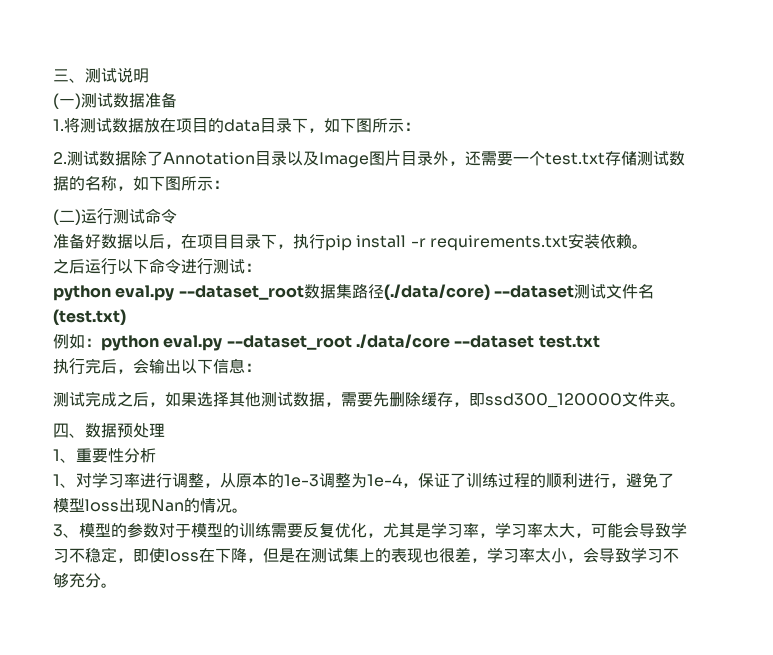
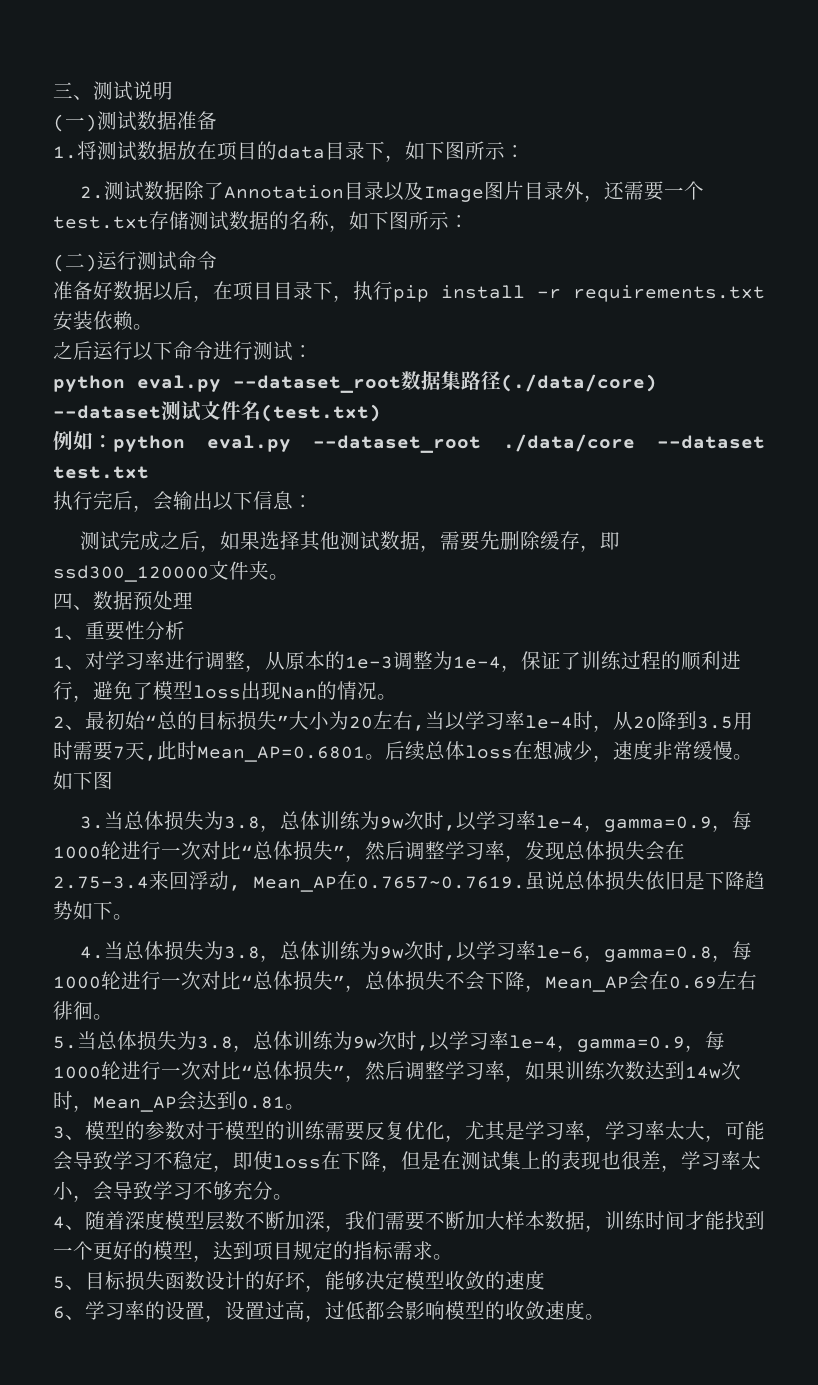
(248, 510) none -> [53,711,753,732] [53,740,753,762] [53,771,113,790] [79,811,752,832] [53,841,685,862] [53,871,765,892] [53,901,133,920] [79,941,752,962] [53,971,757,992] [53,1001,113,1020] [53,1031,725,1052] [53,1061,741,1082] [53,1091,305,1112] // 2、最初始“总的目标损失”大小为20左右,当以学习率le-4时，从20降到3.5用时需要7天,此时Mean_AP=0.6801。后续总体loss在想减少，速度非常缓慢。如下图 // 3.当总体损失为3.8，总体训练为9w次时,以学习率le-4，gamma=0.9，每1000轮进行一次对比“总体损失”，然后调整学习率，发现总体损失会在2.75-3.4来回浮动, Mean_AP在0.7657~0.7619.虽说总体损失依旧是下降趋势如下。 // 4.当总体损失为3.8，总体训练为9w次时,以学习率le-6，gamma=0.8，每1000轮进行一次对比“总体损失”，总体损失不会下降，Mean_AP会在0.69左右徘徊。 // 5.当总体损失为3.8，总体训练为9w次时,以学习率le-4，gamma=0.9，每1000轮进行一次对比“总体损失”，然后调整学习率，如果训练次数达到14w次时，Mean_AP会达到0.81。
(117, 585) none -> [53,1211,765,1232] [53,1241,453,1262] [53,1271,545,1292] [53,1301,605,1322] // 4、随着深度模型层数不断加深，我们需要不断加大样本数据，训练时间才能找到一个更好的模型，达到项目规定的指标需求。 // 5、目标损失函数设计的好坏，能够决定模型收敛的速度 // 6、学习率的设置，设置过高，过低都会影响模型的收敛速度。

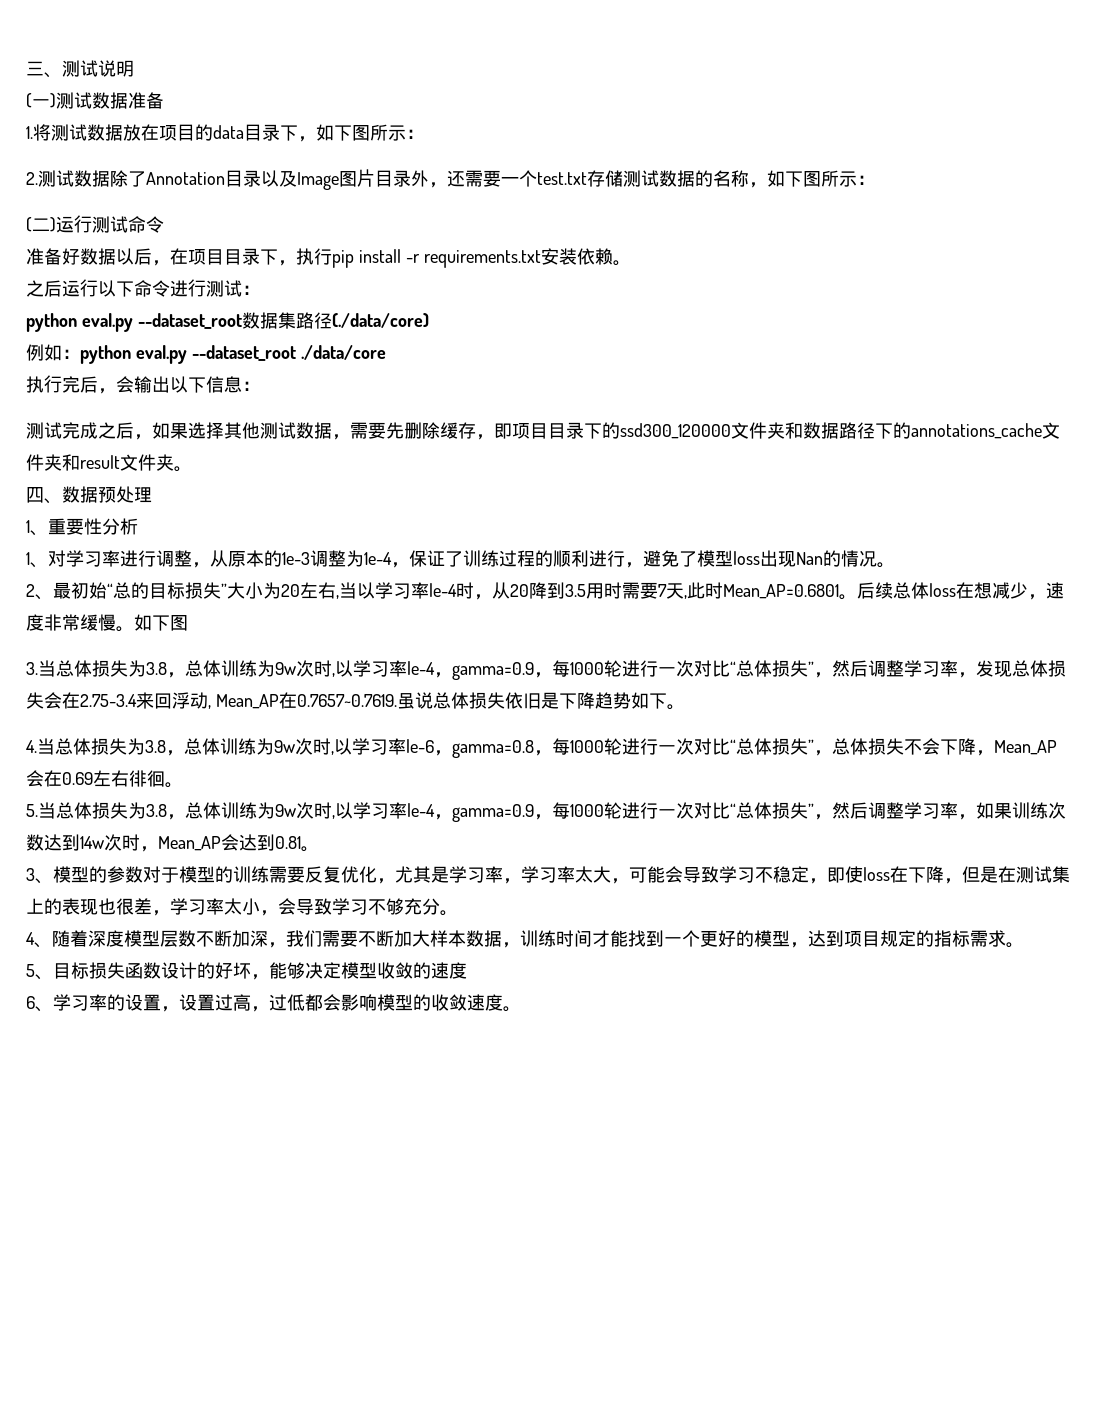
[53,401,381,422] --dataset测试文件名(test.txt) -> (429, 320) none
[657,435,765,449] [53,466,149,479] --dataset test.txt -> (386, 352) none
[53,565,209,582] ssd300_120000 -> [512,422,1060,439] [26,454,120,471] 项目目录下的ssd300_120000文件夹和数据路径下的annotations_cache文件夹和result

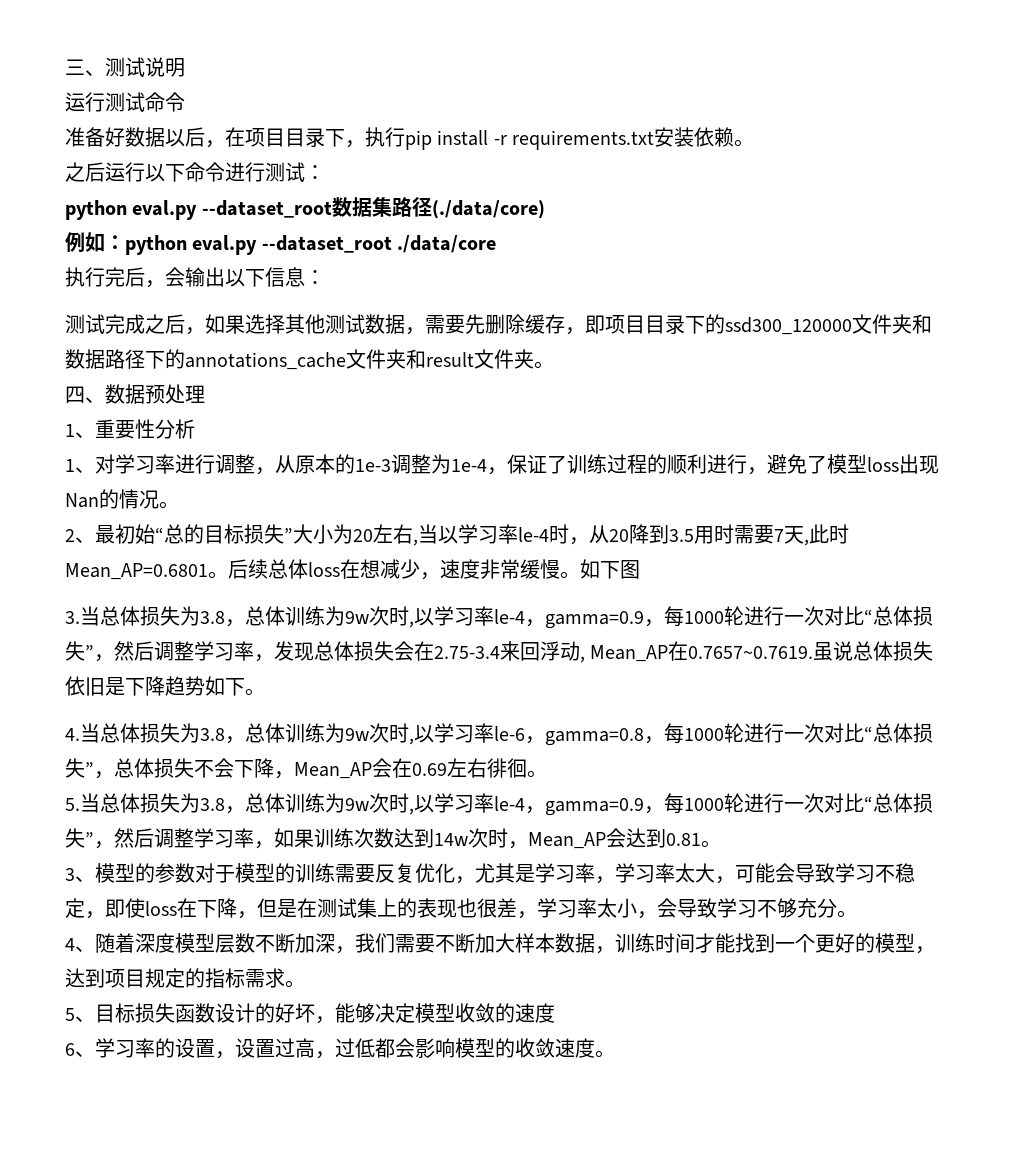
[26,92,164,109] [26,124,424,142] [26,169,875,190] [26,217,56,232] (一)测试数据准备 // 1.将测试数据放在项⽬的data⽬录下，如下图所示： // 2.测试数据除了Annotation⽬录以及Image图⽚⽬录外，还需要⼀个test.txt存储测试数据的名称，如下图所示： // (二) -> (185, 67) none

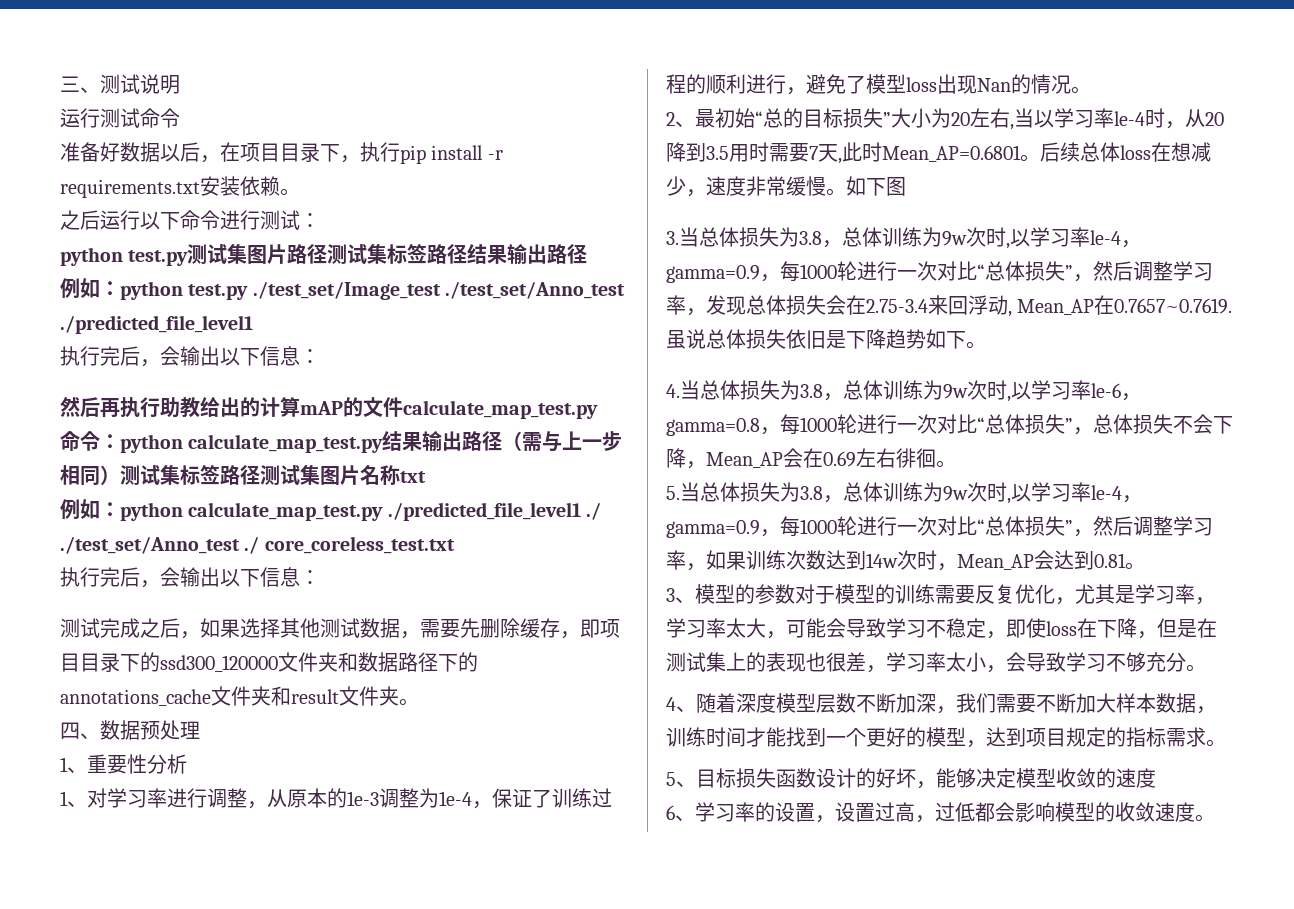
[132,197,545,220] [65,232,497,255] eval.py --dataset_root数据集路径(./data/core) // 例如：python eval.py --dataset_root ./data/core -> [128,244,588,266] [60,278,626,300] [60,315,253,334] [60,346,320,367] [60,396,598,419] [60,431,623,453] [60,465,426,486] [60,499,602,521] [60,536,455,554] test.py测试集图片路径测试集标签路径结果输出路径 // 例如：python test.py ./test_set/Image_test ./test_set/Anno_test ./predicted_file_level1 // 执行完后，会输出以下信息： // 然后再执行助教给出的计算mAP的文件calculate_map_test.py // 命令：python calculate_map_test.py结果输出路径（需与上一步相同）测试集标签路径测试集图片名称txt // 例如：python calculate_map_test.py ./predicted_file_level1 ./ ./test_set/Anno_test ./ core_coreless_test.txt

